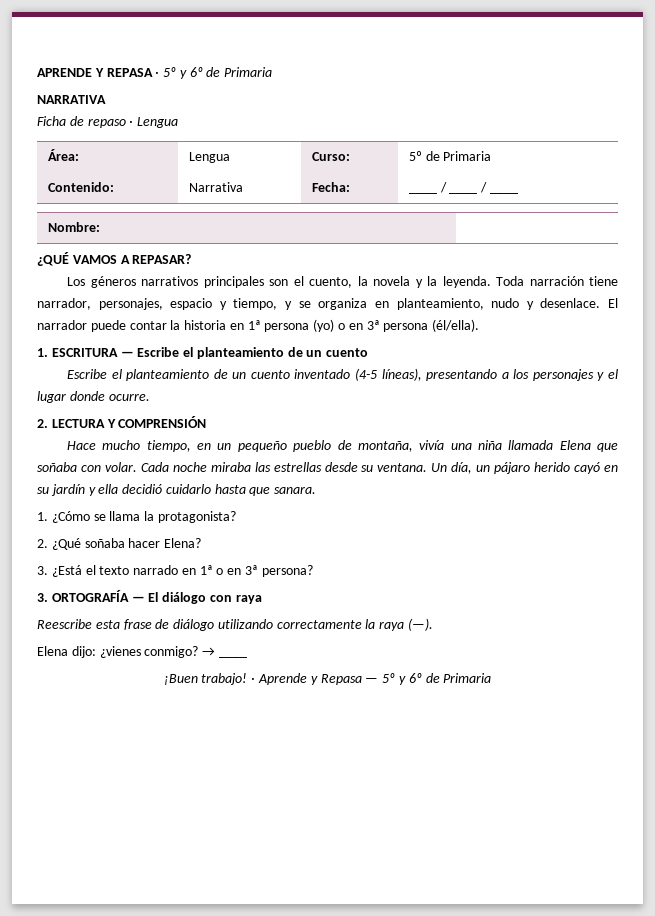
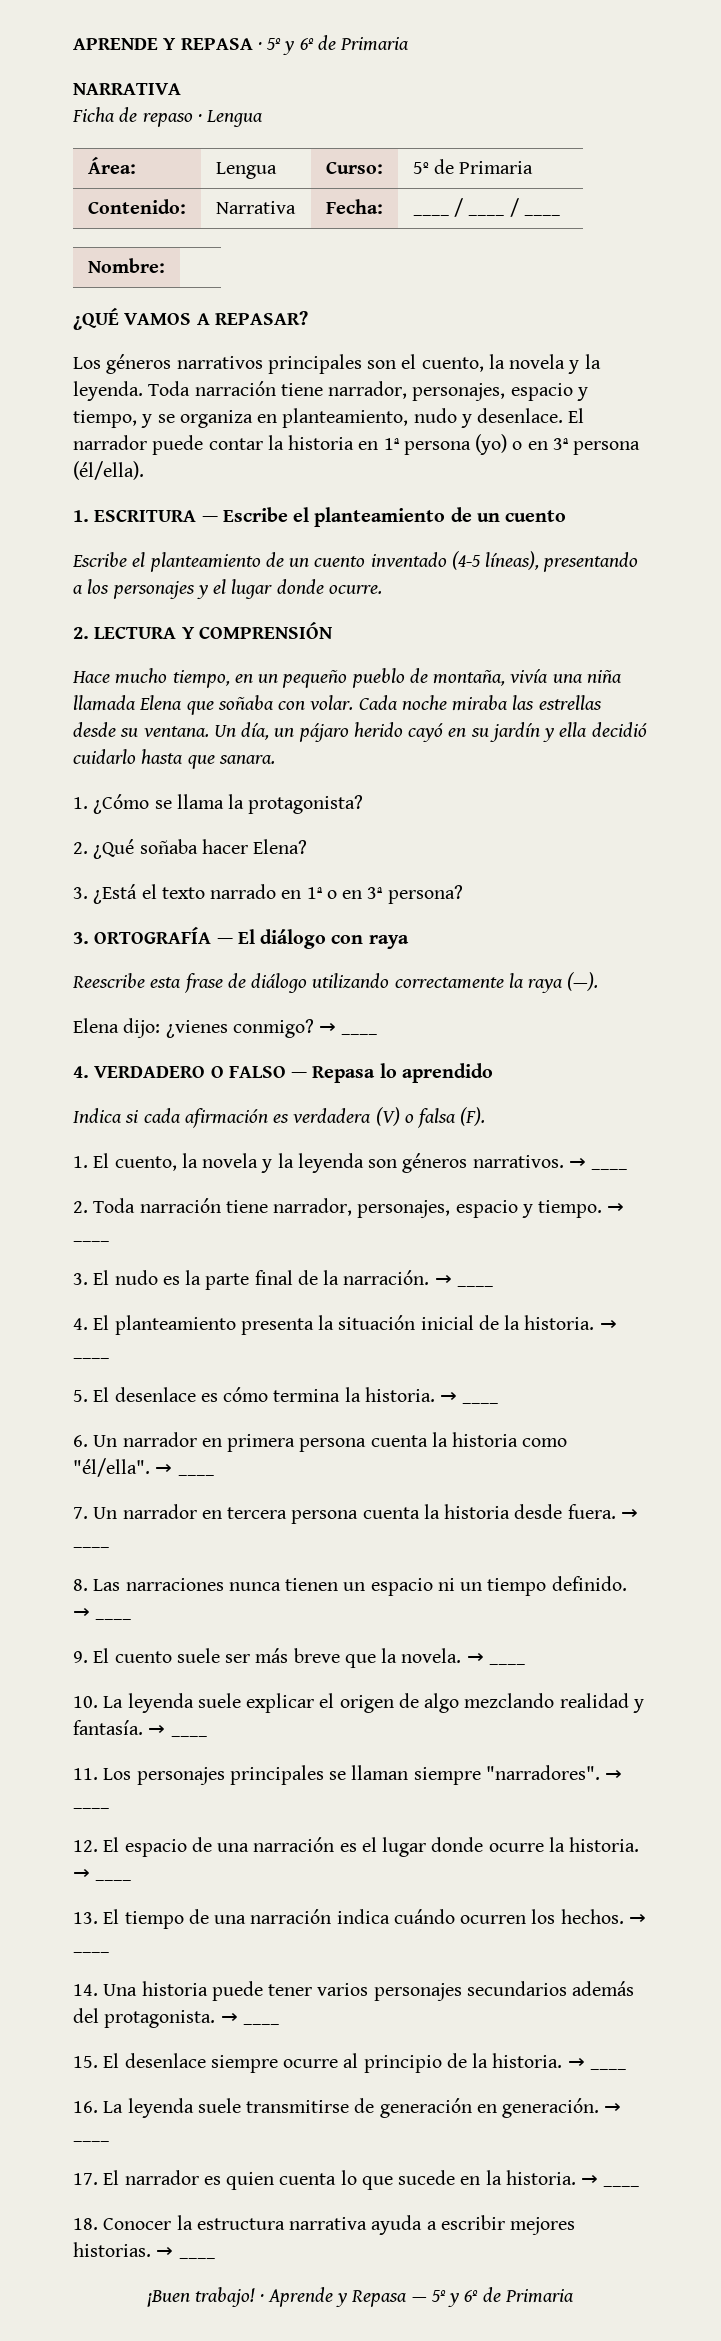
(247, 657) none -> [73,1063,493,1083] [73,1107,486,1128] [73,1153,586,1173] [591,1168,628,1170] [73,1198,625,1218] [73,1240,109,1242] [73,1270,452,1290] [456,1285,493,1287] [73,1315,617,1335] [73,1357,109,1359] [73,1387,458,1402] [462,1402,499,1404] [73,1432,568,1452] [73,1458,173,1477] [177,1474,214,1476] [73,1504,638,1524] [73,1546,109,1548] [73,1576,627,1596] [73,1608,90,1618] [95,1618,132,1620] [73,1648,484,1668] [488,1663,525,1665] [73,1693,644,1713] [73,1720,166,1735] [170,1735,207,1737] [73,1765,623,1785] [73,1807,109,1809] [73,1837,640,1857] [73,1869,90,1879] [95,1879,132,1881] [73,1909,646,1929] [73,1951,109,1953] [73,1981,635,2001] [73,2008,238,2028] [242,2023,279,2025] [73,2053,585,2073] [589,2068,626,2070] [73,2098,622,2118] [73,2140,109,2142] [73,2170,599,2190] [603,2185,640,2187] [73,2215,576,2235] [73,2242,174,2257] [178,2257,215,2259] // 4. VERDADERO O FALSO — Repasa lo aprendido // Indica si cada afirmación es verdadera (V) o falsa (F). // 1. El cuento, la novela y la leyenda son géneros narrativos. → ____ // 2. Toda narración tiene narrador, personajes, espacio y tiempo. → ____ // 3. El nudo es la parte final de la narración. → ____ // 4. El planteamiento presenta la situación inicial de la historia. → ____ // 5. El desenlace es cómo termina la historia. → ____ // 6. Un narrador en primera persona cuenta la historia como "él/ella". → ____ // 7. Un narrador en tercera persona cuenta la historia desde fuera. → ____ // 8. Las narraciones nunca tienen un espacio ni un tiempo definido. → ____ // 9. El cuento suele ser más breve que la novela. → ____ // 10. La leyenda suele explicar el origen de algo mezclando realidad y fantasía. → ____ // 11. Los personajes principales se llaman siempre "narradores". → ____ // 12. El espacio de una narración es el lugar donde ocurre la historia. → ____ // 13. El tiempo de una narración indica cuándo ocurren los hechos. → ____ // 14. Una historia puede tener varios personajes secundarios además del protagonista. → ____ // 15. El desenlace siempre ocurre al principio de la historia. → ____ // 16. La leyenda suele transmitirse de generación en generación. → ____ // 17. El narrador es quien cuenta lo que sucede en la historia. → ____ // 18. Conocer la estructura narrativa ayuda a escribir mejores historias. → ____

